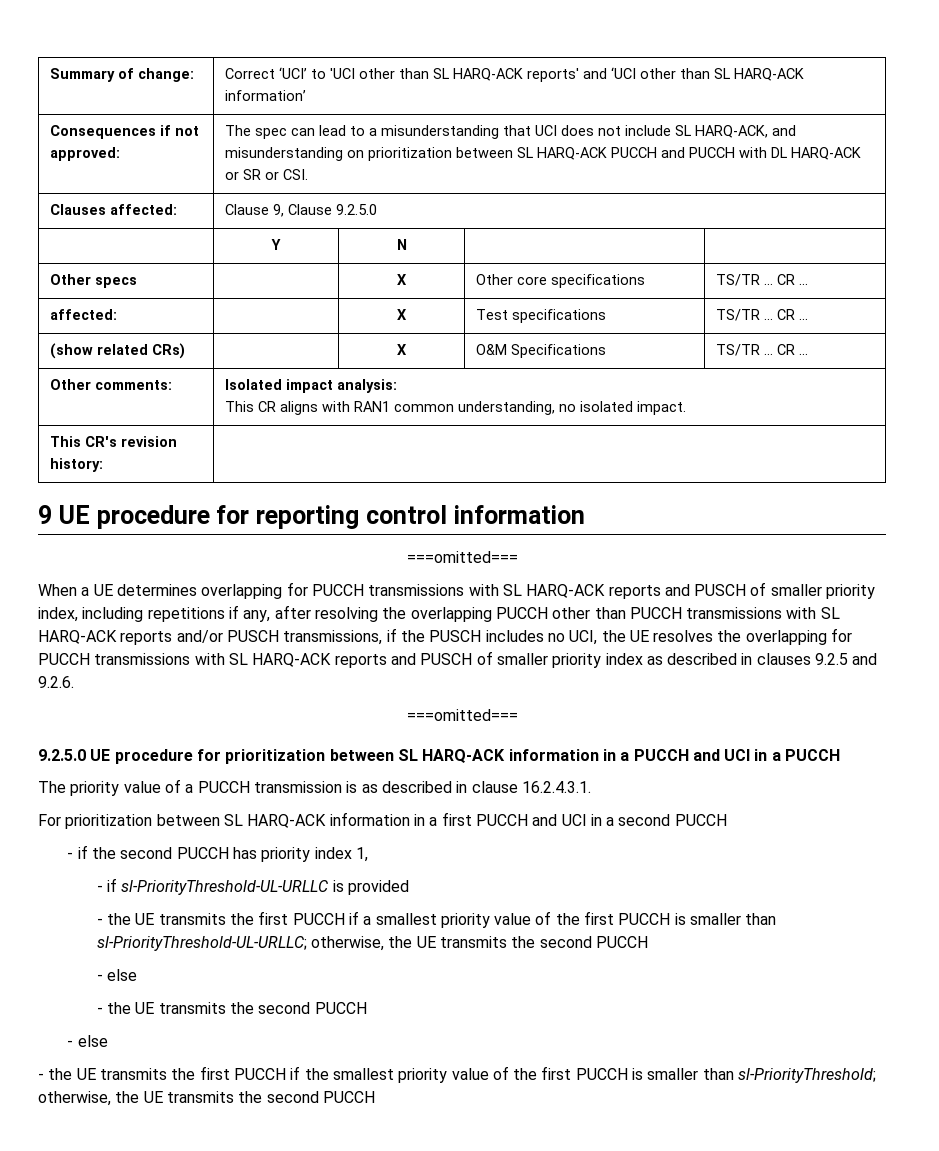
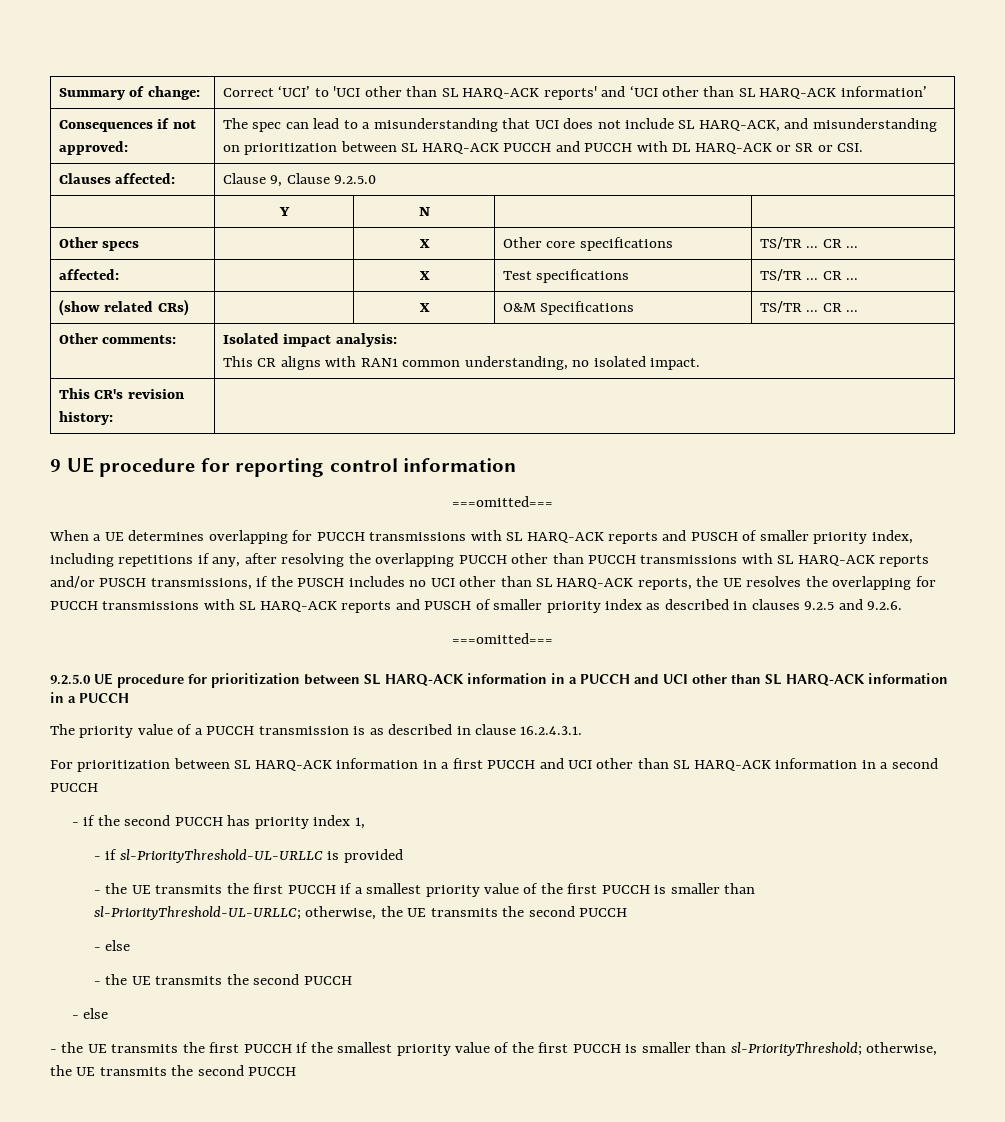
[569,630,598,645] UCI, -> [430,576,692,590] UCI other than SL HARQ-ACK reports,
(751, 755) none -> [692,673,948,686] other than SL HARQ-ACK information
(587, 820) none -> [596,758,858,771] other than SL HARQ-ACK information

